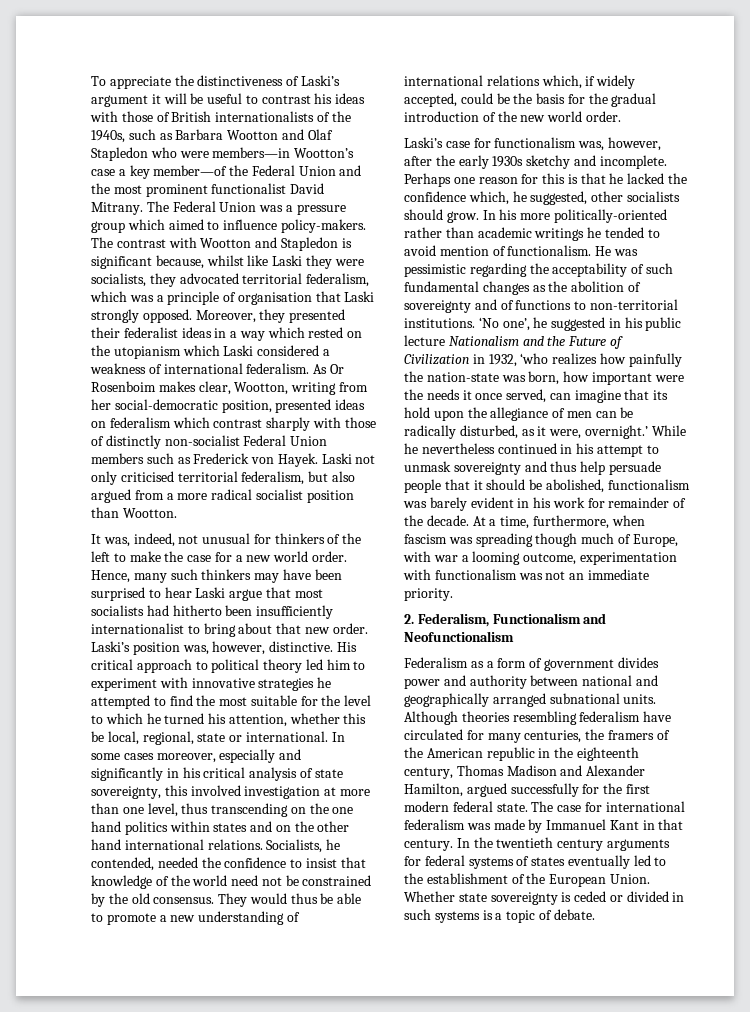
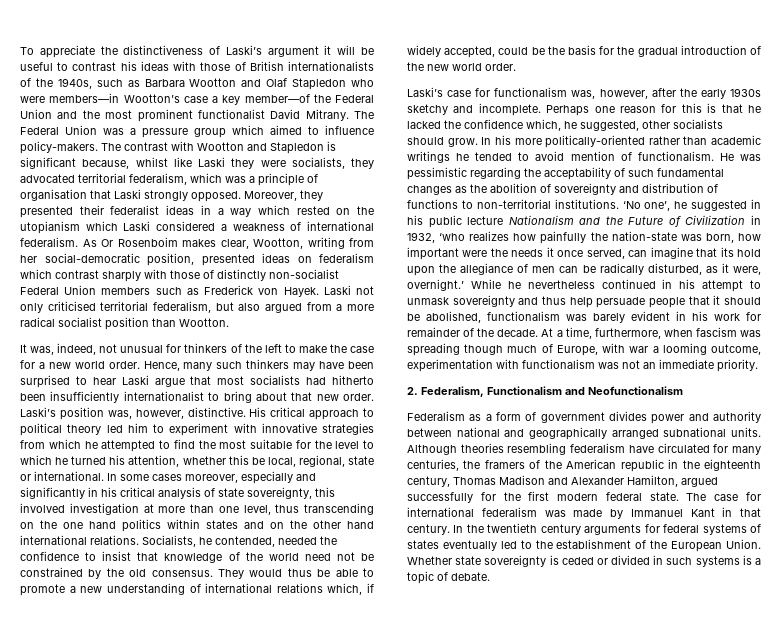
(315, 684) none -> [20,439,81,449] from which
(497, 304) none -> [642,183,704,193] distribution

